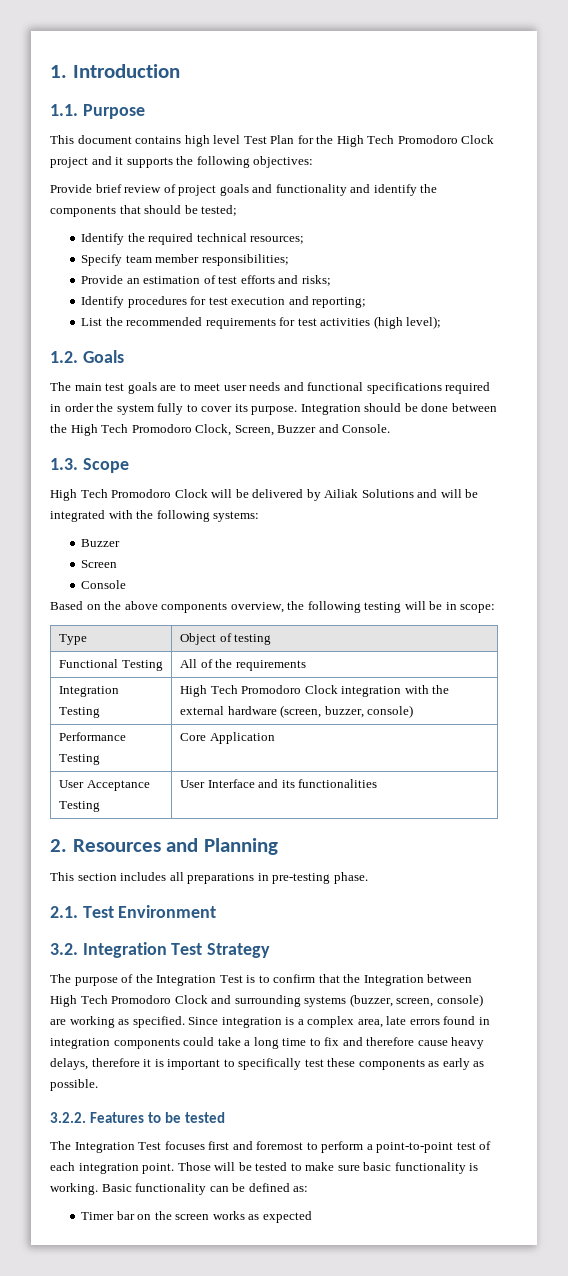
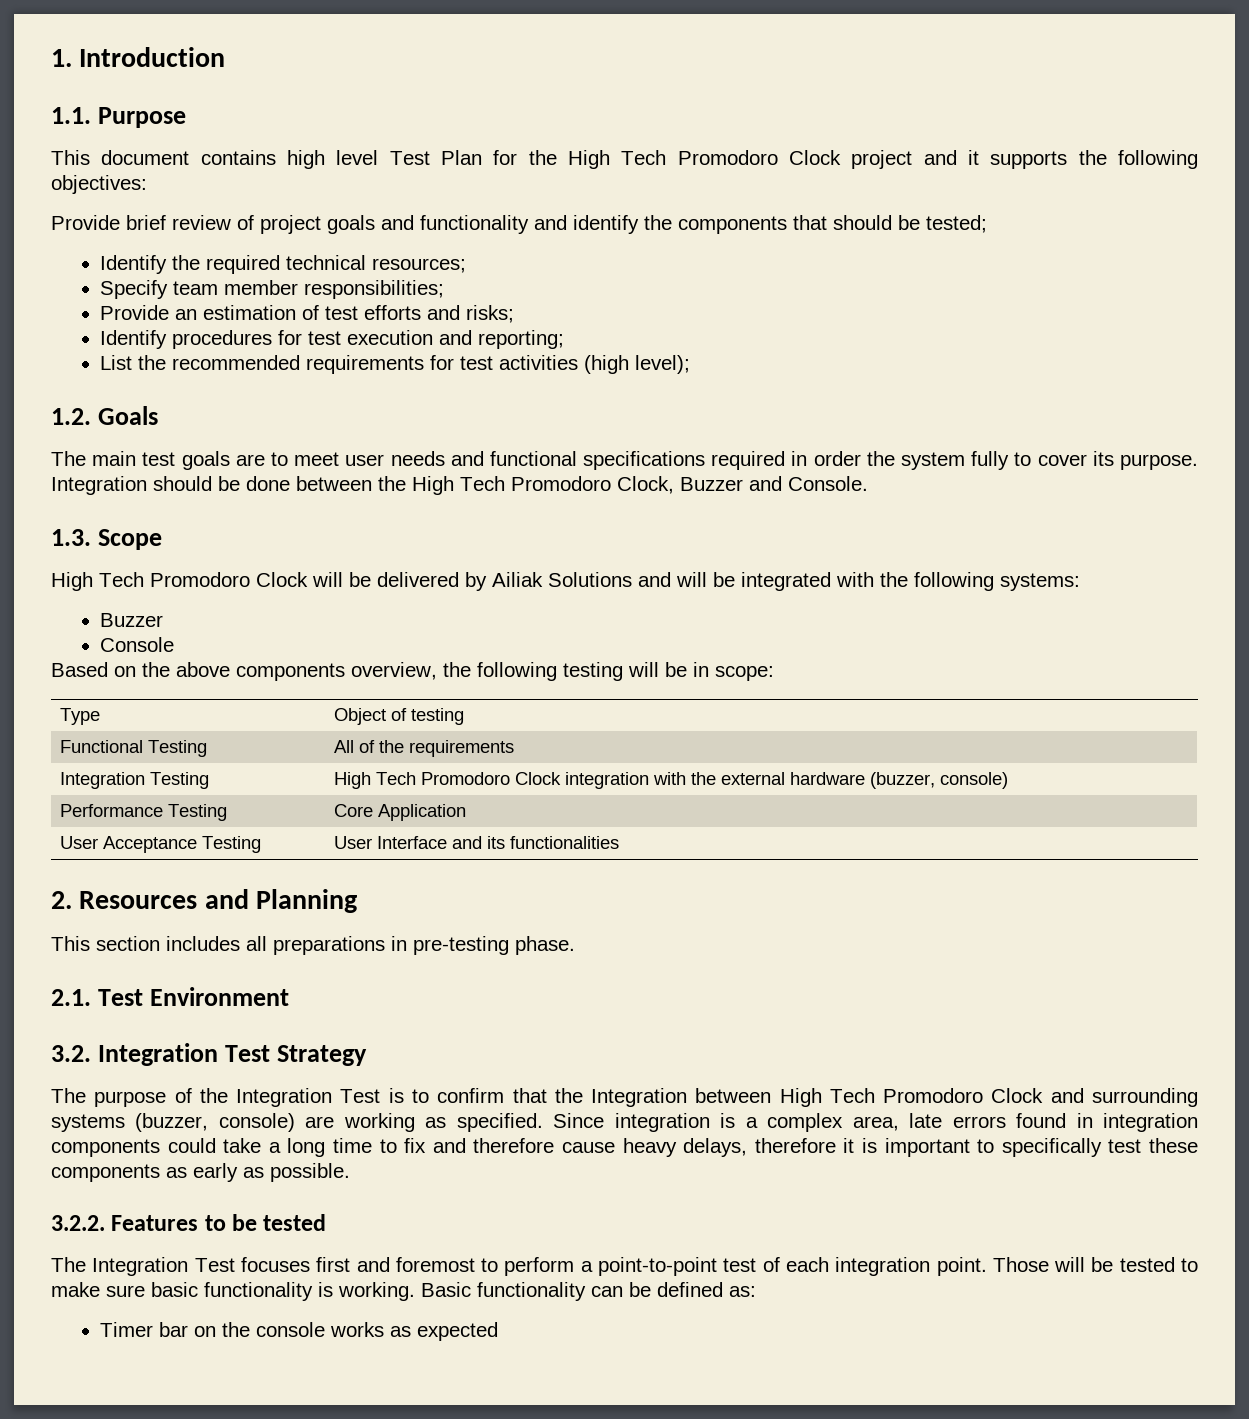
[234,425,274,436] Screen, -> (674, 485) none
[81,560,118,568] // Screen -> (164, 620) none
[280,705,364,718] (screen, buzzer, -> [870,772,936,789] (buzzer,
[396,998,434,1007] screen, -> (209, 1122) none
[175,1214,210,1220] screen -> [256,1322,326,1337] console

